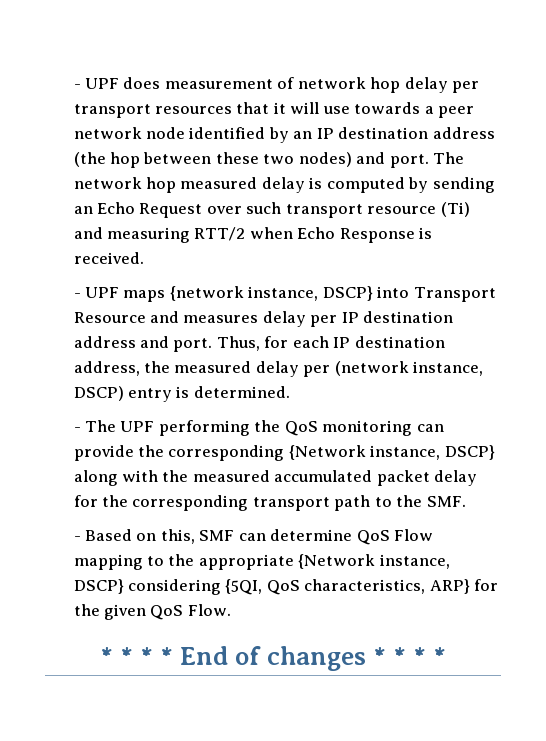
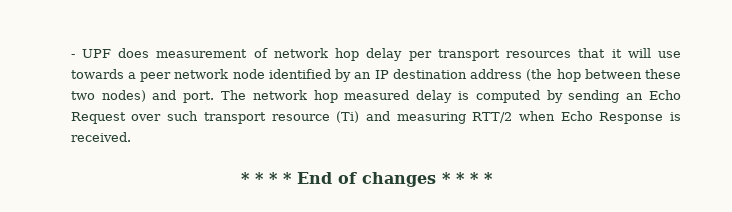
[73,286,496,302] [73,311,454,327] [73,336,445,352] [73,361,484,377] [73,386,290,402] [73,420,444,436] [73,445,495,461] [73,470,478,486] [73,495,466,511] [73,529,434,545] [73,554,450,570] [73,579,499,595] [73,604,231,620] // - UPF maps {network instance, DSCP} into Transport Resource and measures delay per IP destination address and port. Thus, for each IP destination address, the measured delay per (network instance, DSCP) entry is determined. // - The UPF performing the QoS monitoring can provide the corresponding {Network instance, DSCP} along with the measured accumulated packet delay for the corresponding transport path to the SMF. // - Based on this, SMF can determine QoS Flow mapping to the appropriate {Network instance, DSCP} considering {5QI, QoS characteristics, ARP} for the given QoS Flow. -> (131, 137) none

